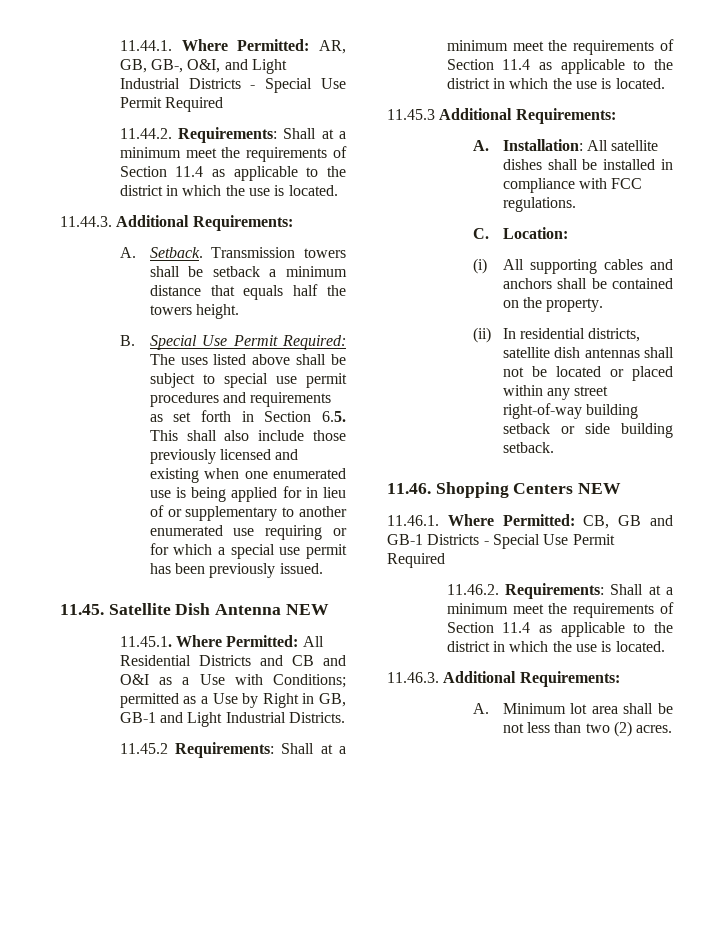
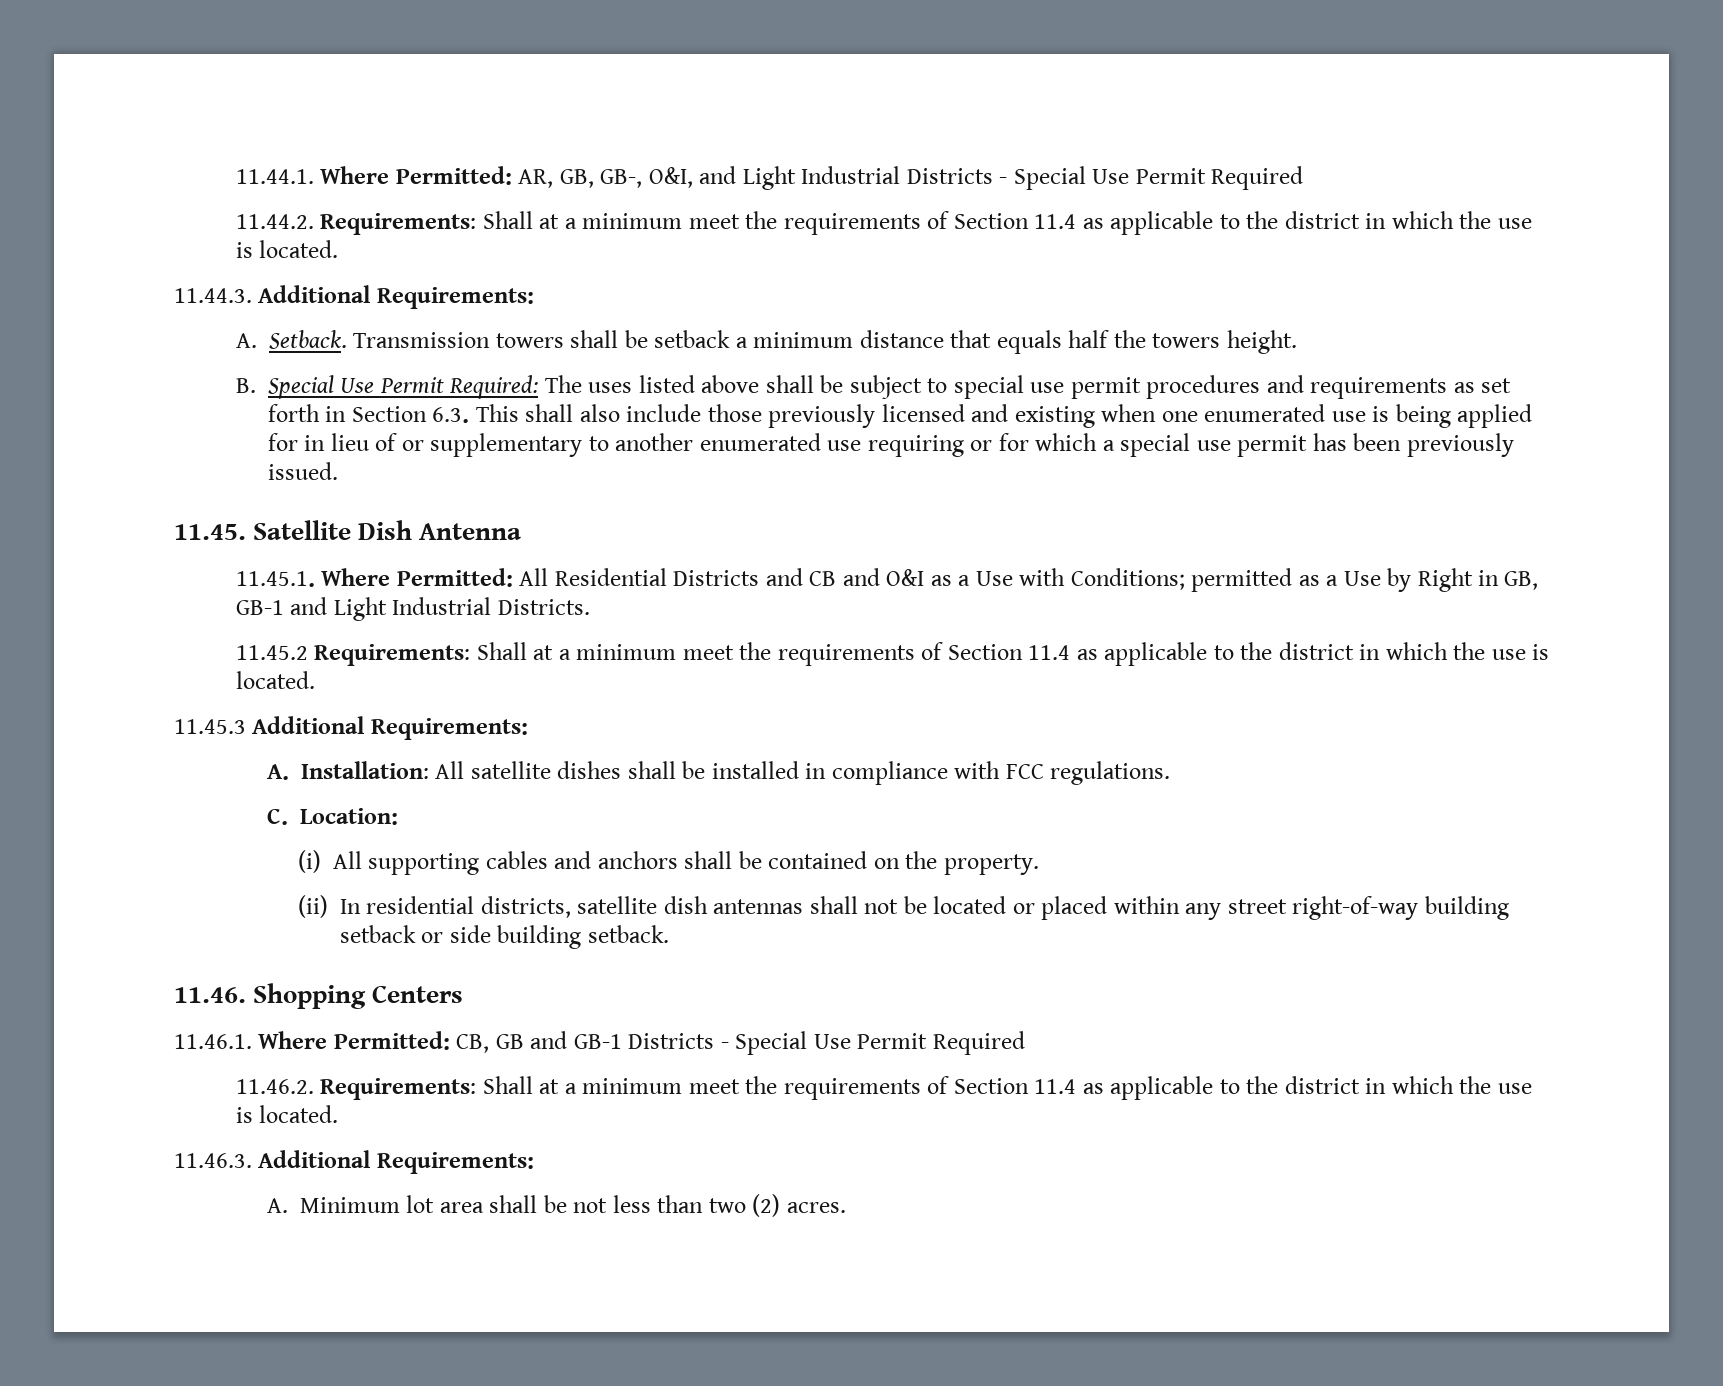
[322,411,347,422] 6.5. -> [432,407,470,423] 6.3.
[285,604,329,615] NEW -> (522, 531) none
[578,483,622,494] NEW -> (464, 994) none

